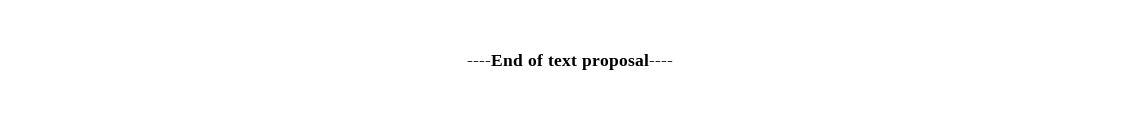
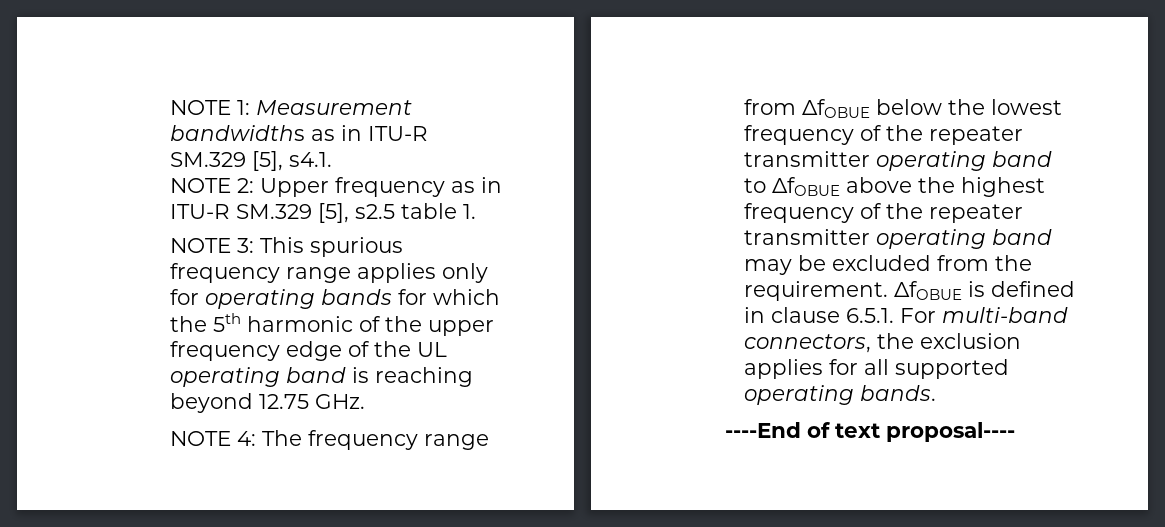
(467, 60) none -> [169,100,412,115] [169,125,428,141] [169,151,332,171] [169,177,502,197] [169,203,476,223] [169,237,403,257] [169,263,488,283] [169,289,500,309] [169,313,494,336] [169,341,447,361] [169,367,473,387] [169,393,365,413] [169,430,489,450] [743,99,1062,118] [743,125,1023,145] [743,151,1052,171] [743,177,1045,197] [743,203,1023,223] [743,229,1052,249] [743,255,1032,275] [743,281,1075,301] [743,307,1068,323] [743,333,1021,353] [743,359,1009,379] [743,385,936,405] NOTE 1: Measurement bandwidths as in ITU-R SM.329 [5], s4.1. // NOTE 2: Upper frequency as in ITU-R SM.329 [5], s2.5 table 1. // NOTE 3: This spurious frequency range applies only for operating bands for which the 5th harmonic of the upper frequency edge of the UL operating band is reaching beyond 12.75 GHz. // NOTE 4: The frequency range from ΔfOBUE below the lowest frequency of the repeater transmitter operating band to ΔfOBUE above the highest frequency of the repeater transmitter operating band may be excluded from the requirement. ΔfOBUE is defined in clause 6.5.1. For multi-band connectors, the exclusion applies for all supported operating bands. //

